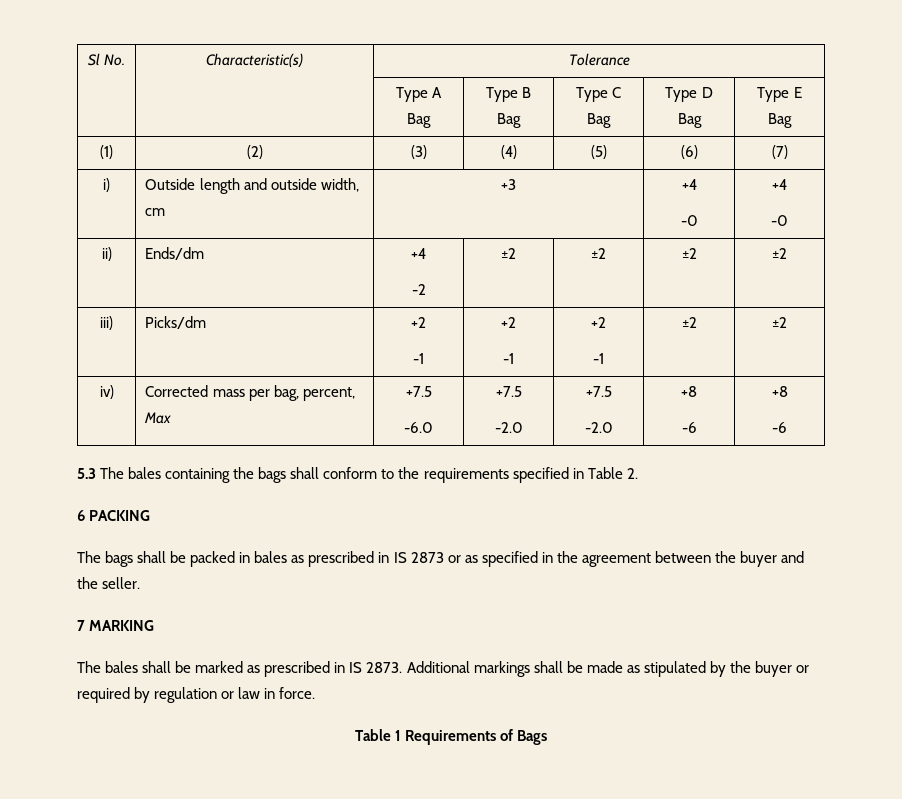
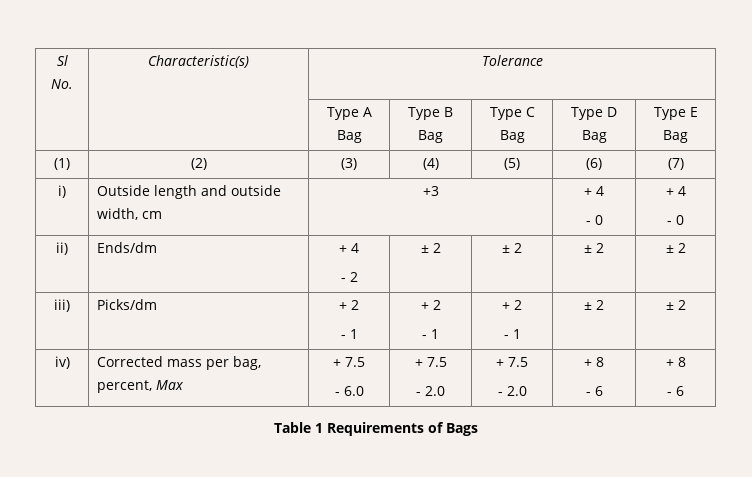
[681,179,697,190] [680,215,698,226] [772,179,787,190] [771,215,788,226] [101,247,112,261] [145,247,205,260] [411,248,426,259] [411,284,426,295] [501,248,516,259] [591,248,606,259] [681,248,697,259] [772,248,787,259] [100,316,113,330] [145,316,207,329] [411,317,426,328] [413,353,424,364] [501,317,516,328] [503,353,514,364] [591,317,606,328] [593,353,604,364] [681,317,697,328] [772,317,787,328] +4 // -0 | +4 // -0 // ii) | Ends/dm | +4 // -2 | ±2 | ±2 | ±2 | ±2 // iii) | Picks/dm | +2 // -1 | +2 // -1 | +2 // -1 | ±2 | ±2 -> [584,186,604,196] [585,215,603,225] [665,186,686,196] [667,215,684,225] [56,242,68,255] [97,242,158,253] [339,243,359,253] [340,272,358,282] [420,243,441,253] [502,243,522,253] [584,243,604,253] [665,243,686,253] [54,299,70,312] [97,299,158,310] [339,300,359,310] [340,329,358,339] [420,300,441,310] [422,329,439,339] [502,300,522,310] [503,329,521,339] [584,300,604,310] [665,300,686,310] + 4 // - 0 | + 4 // - 0 // ii) | Ends/dm | + 4 // - 2 | ± 2 | ± 2 | ± 2 | ± 2 // iii) | Picks/dm | + 2 // - 1 | + 2 // - 1 | + 2 // - 1 | ± 2 | ± 2
[405,386,432,397] [404,422,433,433] [495,386,522,397] [494,422,523,433] [585,386,612,397] [584,422,613,433] [681,386,697,397] [681,422,697,433] [771,386,788,397] [772,422,787,433] [77,467,638,483] [77,510,151,521] [77,551,805,567] [77,577,141,589] [77,620,155,631] [77,661,809,677] [77,687,316,703] +7.5 // -6.0 | +7.5 // -2.0 | +7.5 // -2.0 | +8 // -6 | +8 // -6 // 5.3 The bales containing the bags shall conform to the requirements specified in Table 2. // 6 PACKING // The bags shall be packed in bales as prescribed in IS 2873 or as specified in the agreement between the buyer and the seller. // 7 MARKING // The bales shall be marked as prescribed in IS 2873. Additional markings shall be made as stipulated by the buyer or required by regulation or law in force. -> [333,357,365,367] [334,386,364,396] [414,357,447,367] [416,386,445,396] [496,357,528,367] [497,386,527,396] [584,357,604,367] [585,386,603,396] [665,357,686,367] [667,386,684,396] + 7.5 // - 6.0 | + 7.5 // - 2.0 | + 7.5 // - 2.0 | + 8 // - 6 | + 8 // - 6

